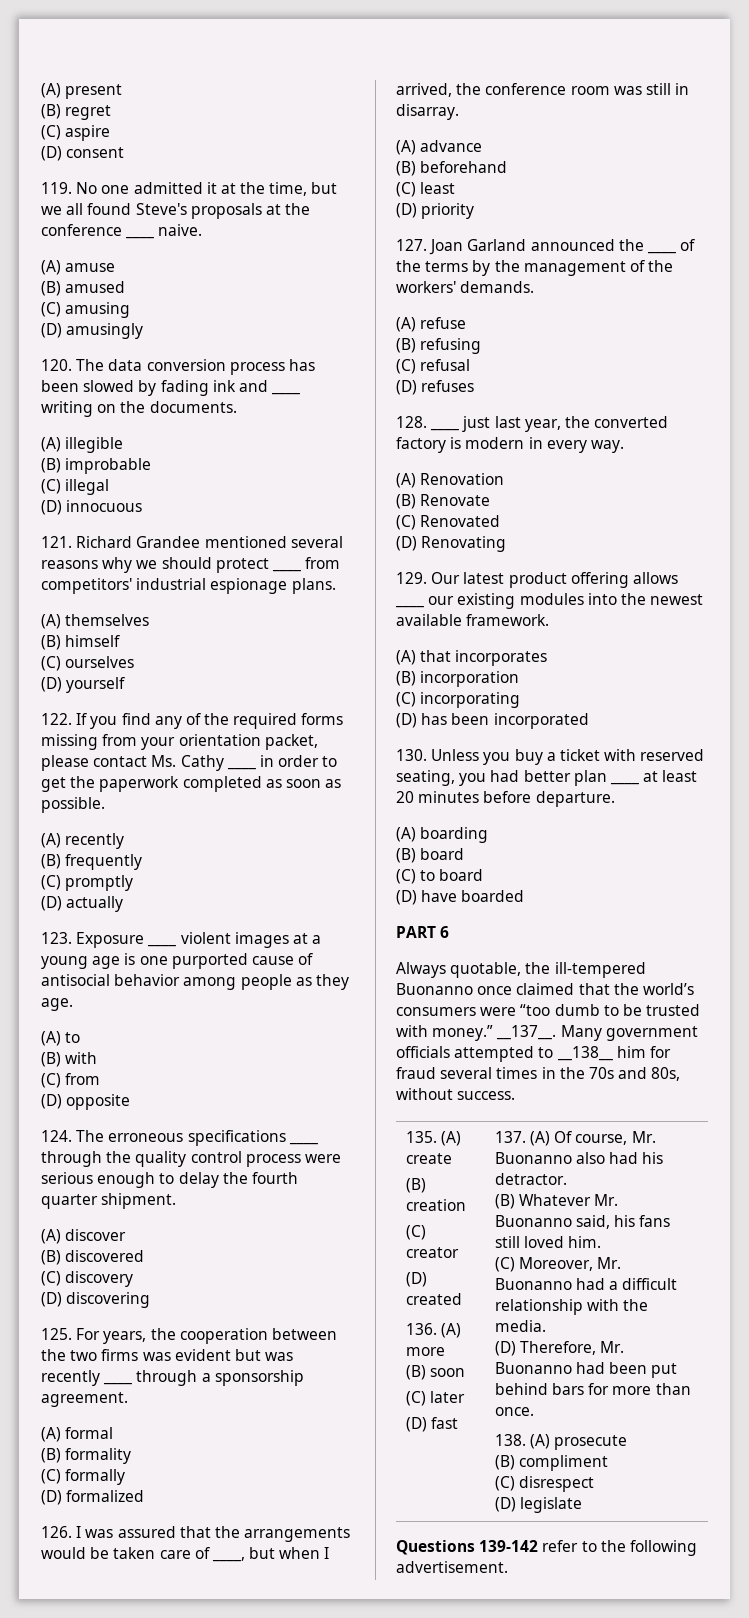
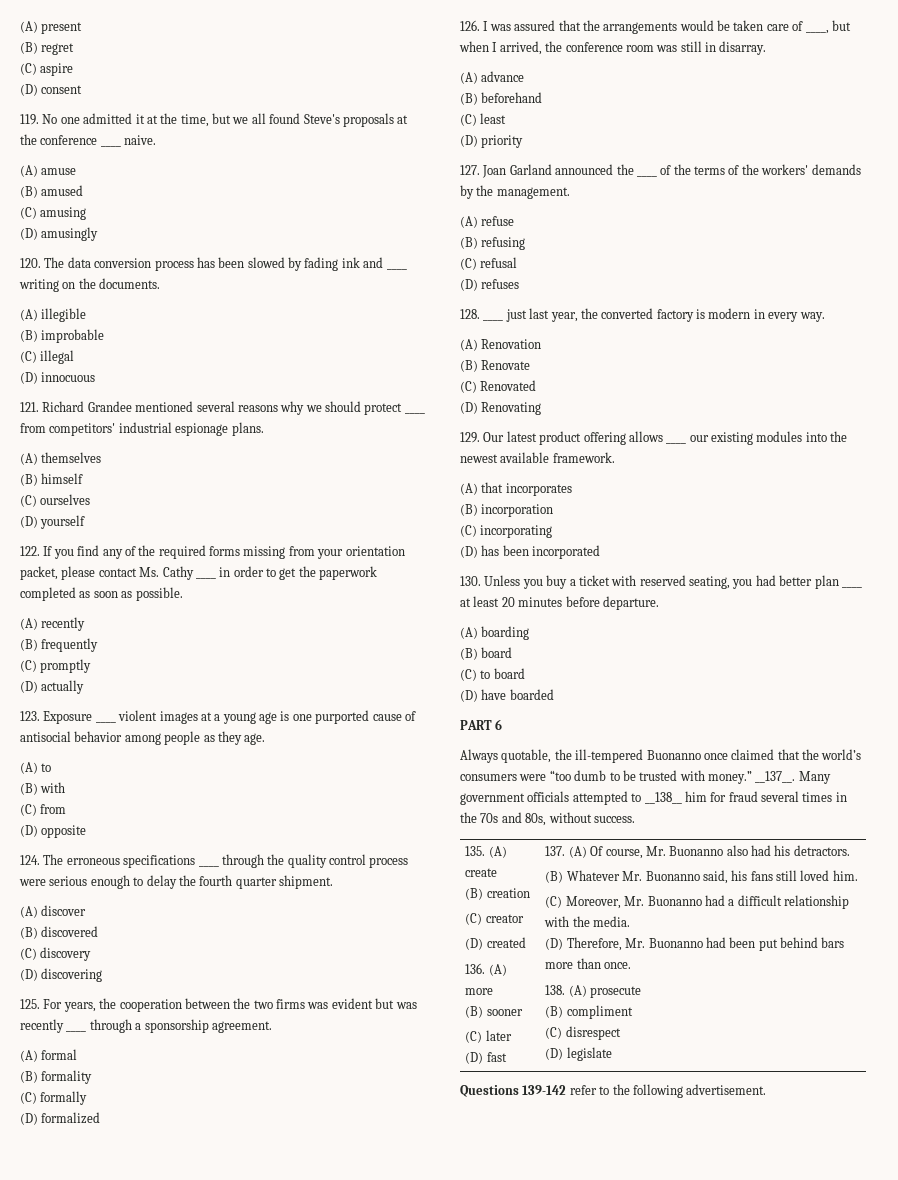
[472,260,674,276] [396,281,535,293] by the management of the workers' demands. -> [728,164,861,175] [460,185,570,199] of the workers' demands by the management.
[429,1368,465,1377] soon -> [486,1009,523,1016] sooner
[494,1173,567,1185] detractor. -> [793,845,850,856] detractors.
[588,1383,610,1395] for -> (845, 942) none

